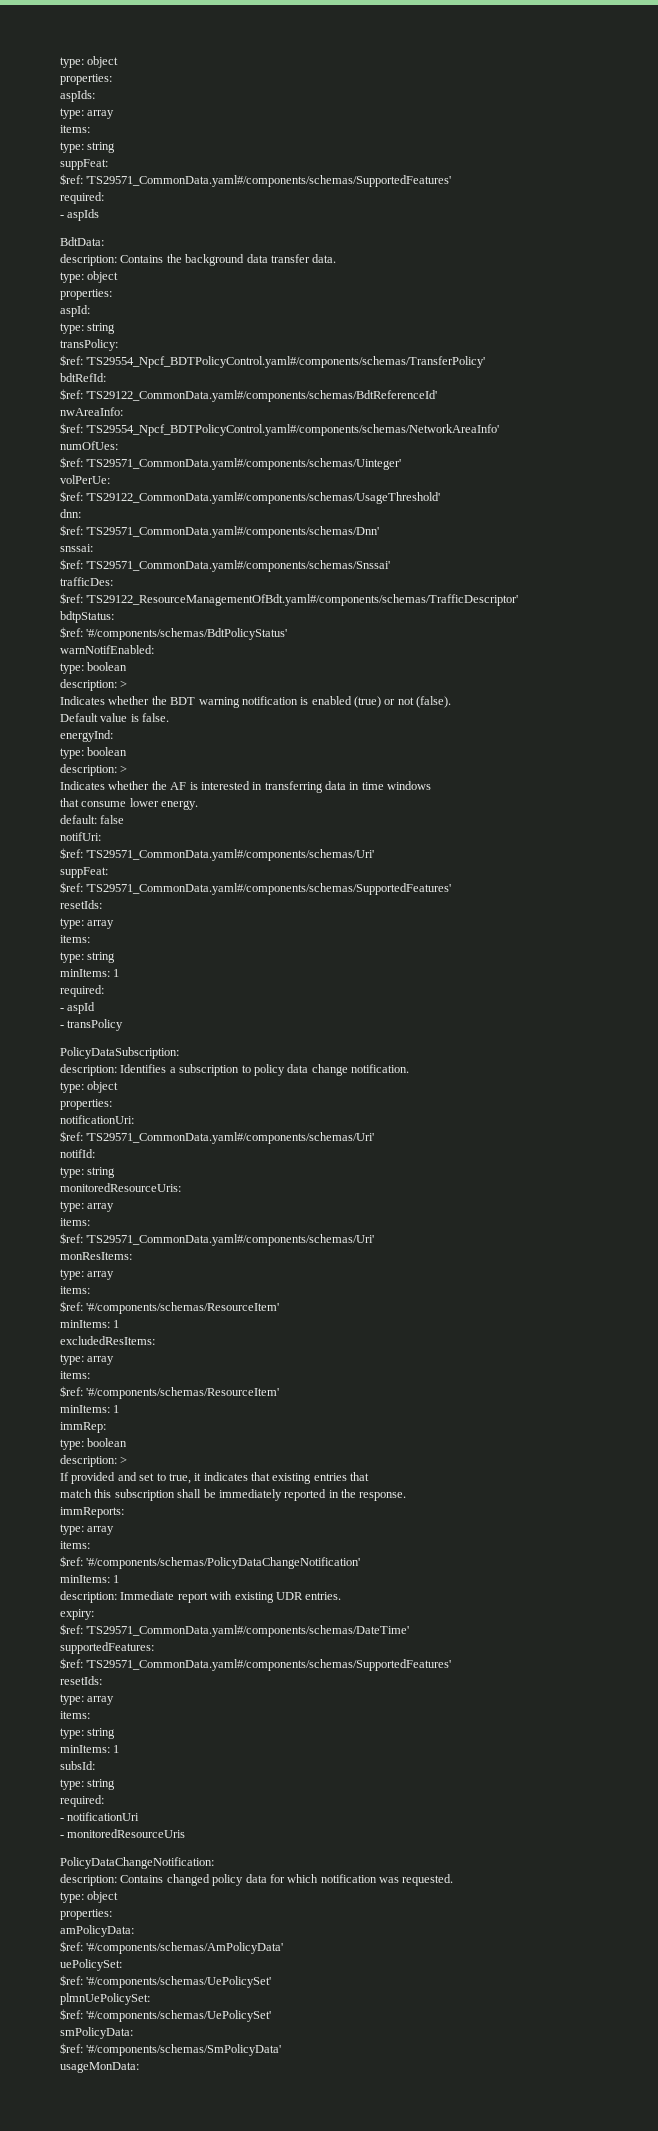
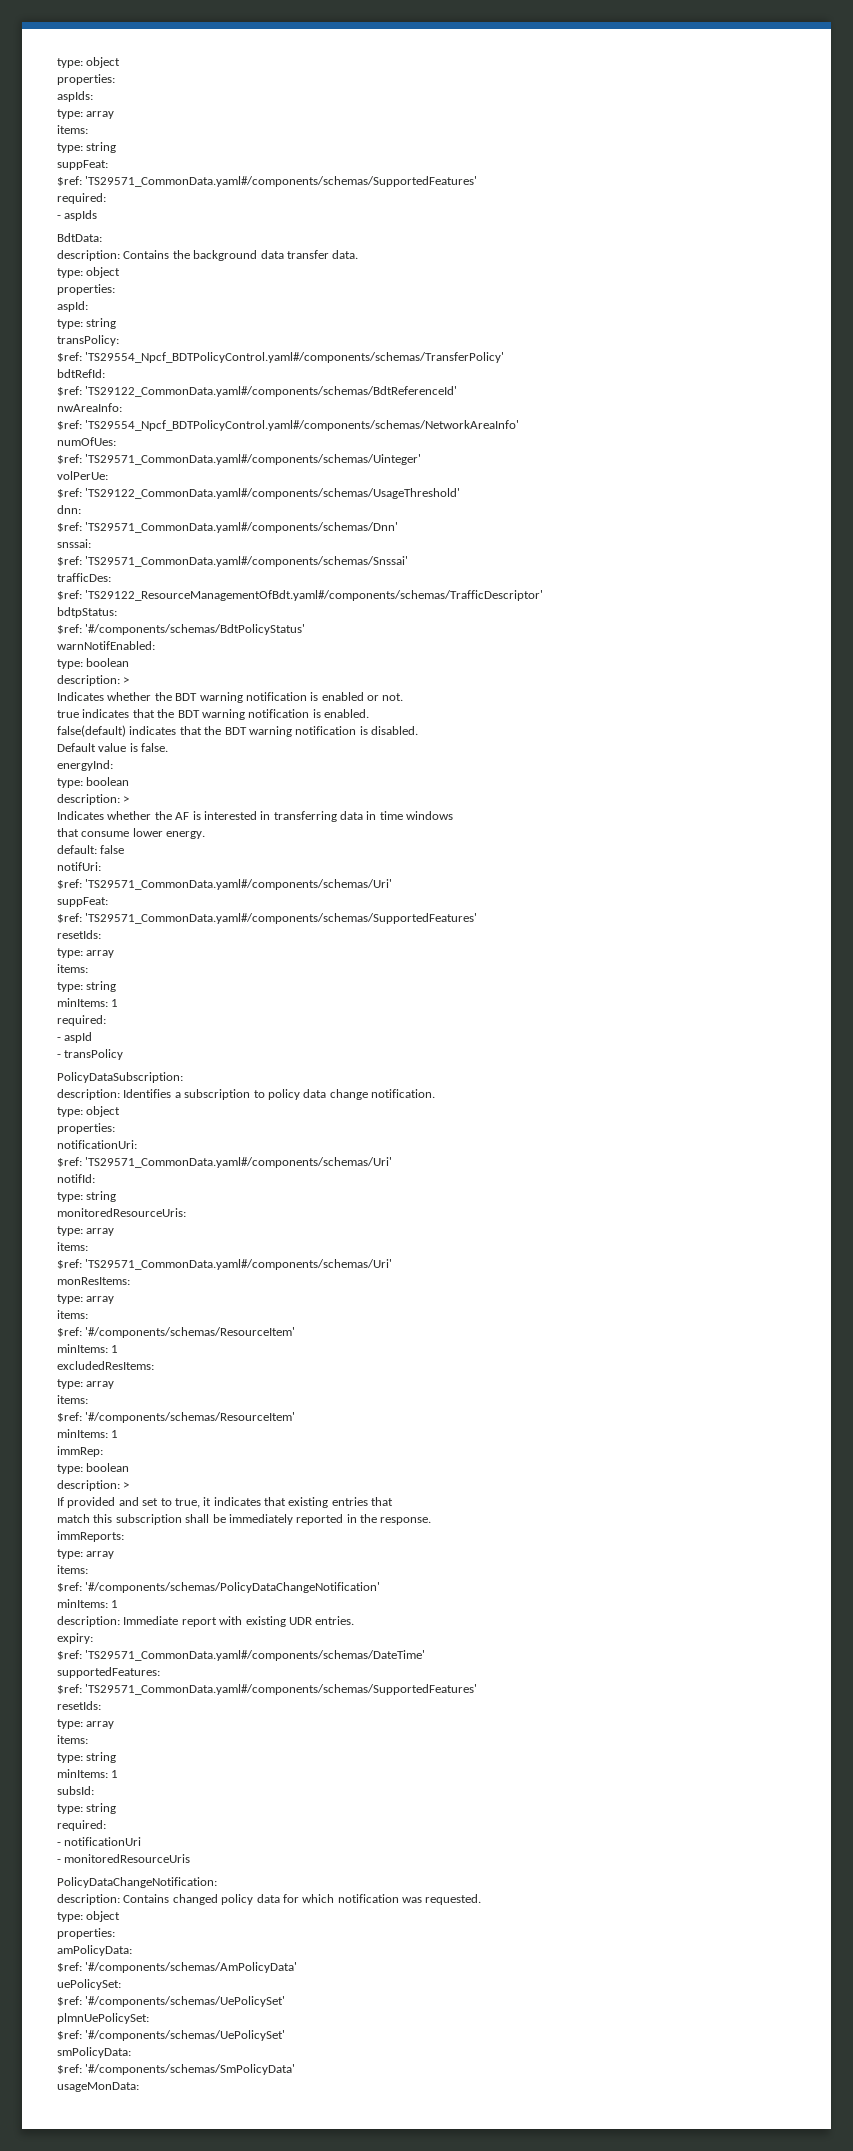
[354,696,452,708] (true) or not (false). -> [367,693,404,701] [57,709,369,720] [57,725,418,737] or not. // true indicates that the BDT warning notification is enabled. // false(default) indicates that the BDT warning notification is disabled.

